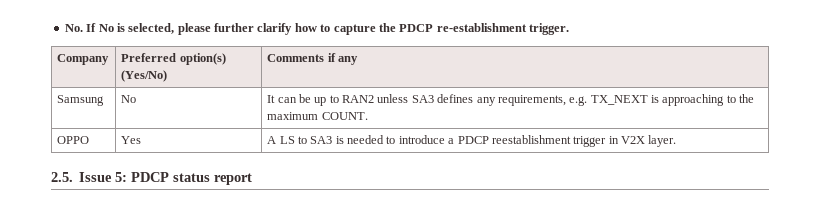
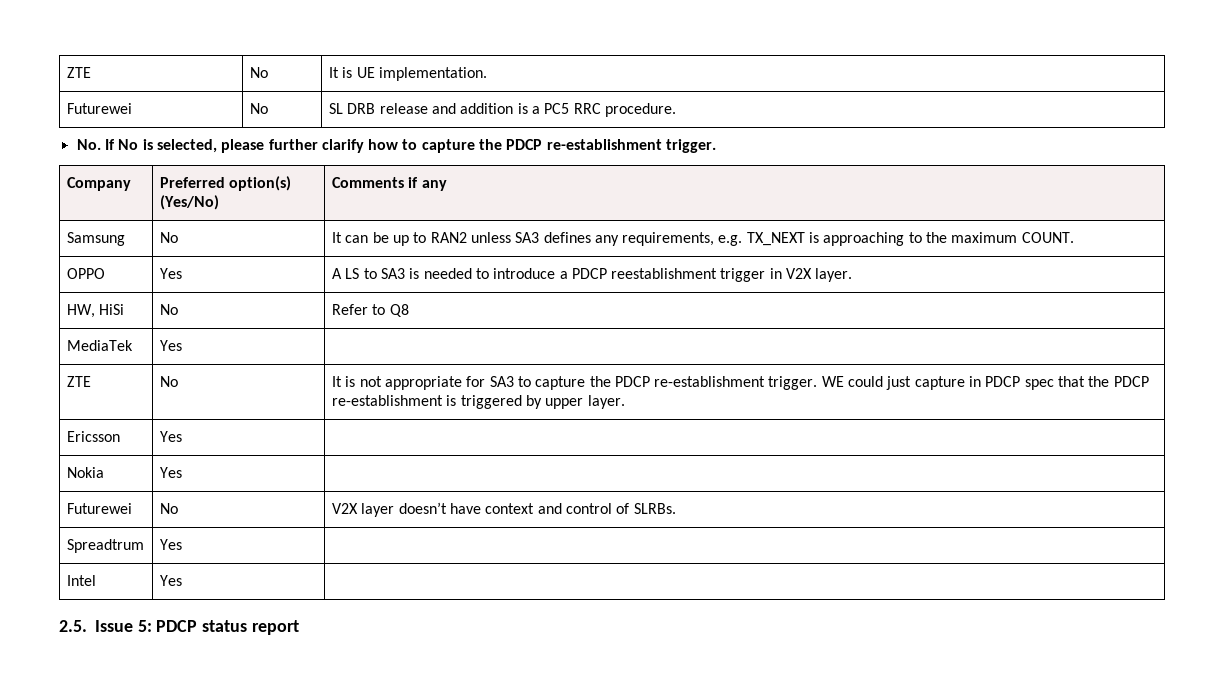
(64, 28) none -> [66,67,91,78] [249,67,268,78] [328,67,487,81] [66,103,132,114] [249,103,268,114] [328,103,676,117] ZTE | No | It is UE implementation. // Futurewei | No | SL DRB release and addition is a PC5 RRC procedure. //
(677, 141) none -> [66,304,125,318] [159,304,178,315] [331,304,409,317] [66,340,133,351] [159,340,182,351] [66,376,91,387] [159,376,178,387] [331,376,1149,390] [331,395,625,409] [66,431,120,442] [159,431,182,442] [66,467,104,478] [159,467,182,478] [66,503,132,514] [159,503,178,514] [331,502,676,517] [66,539,144,553] [159,539,182,550] [66,575,96,586] [159,575,182,586] // HW, HiSi | No | Refer to Q8 // MediaTek | Yes | // ZTE | No | It is not appropriate for SA3 to capture the PDCP re-establishment trigger. WE could just capture in PDCP spec that the PDCP re-establishment is triggered by upper layer. // Ericsson | Yes | // Nokia | Yes | // Futurewei | No | V2X layer doesn’t have context and control of SLRBs. // Spreadtrum | Yes | // Intel | Yes |

